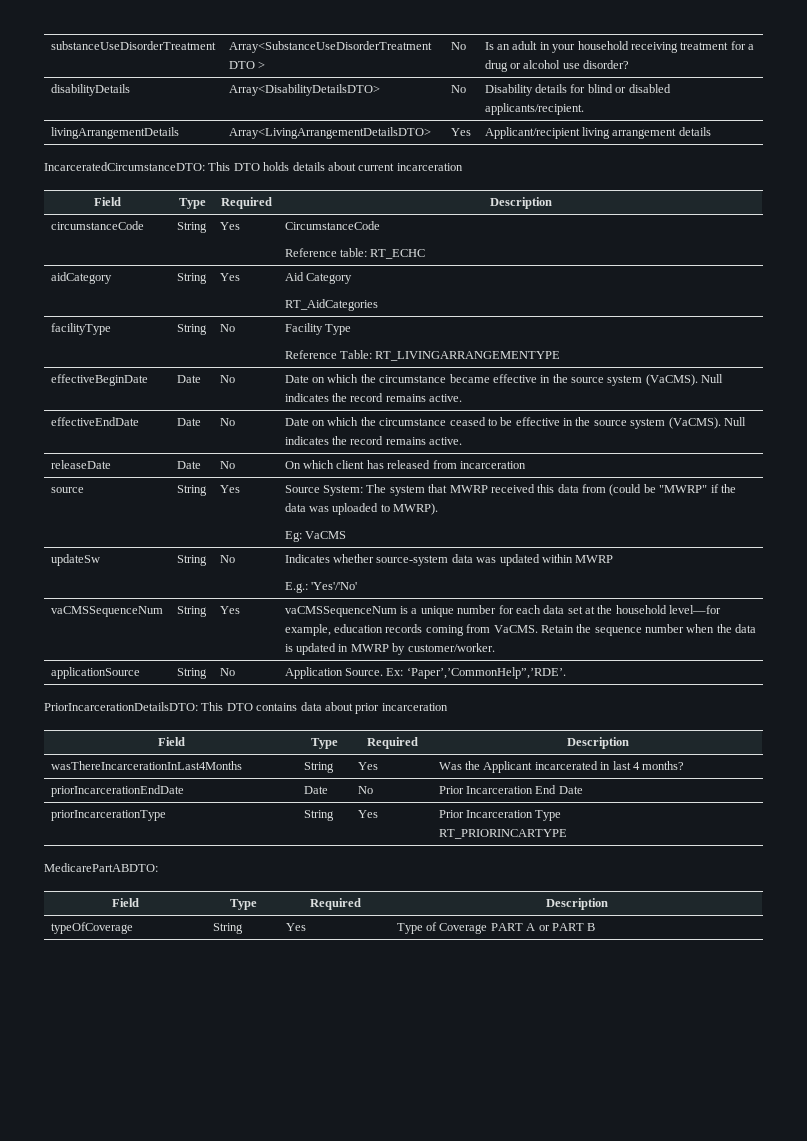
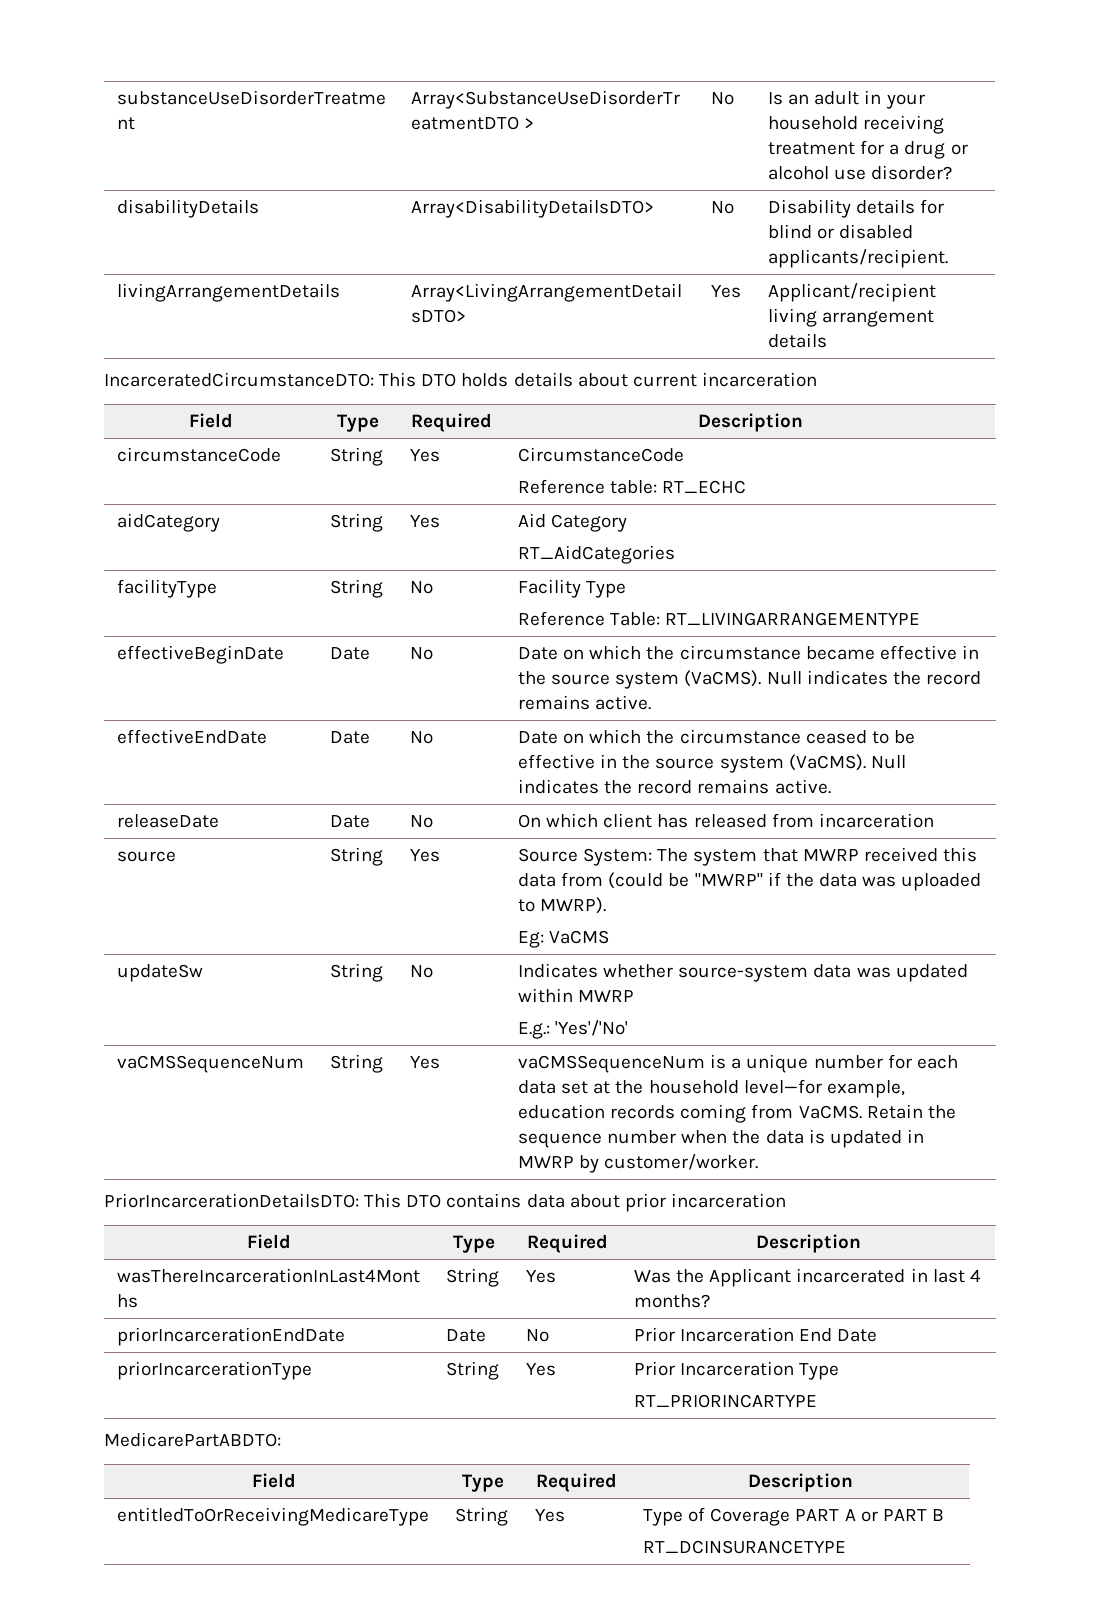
[50,667,140,679] [176,668,207,679] [219,668,235,676] [284,667,566,679] // applicationSource | String | No | Application Source. Ex: ‘Paper’,’CommonHelp”,’RDE’. -> (759, 1162) none
[50,922,133,934] typeOfCoverage -> [116,1507,429,1526] entitledToOrReceivingMedicareType
(596, 927) none -> [642,1540,846,1554] // RT_DCINSURANCETYPE

